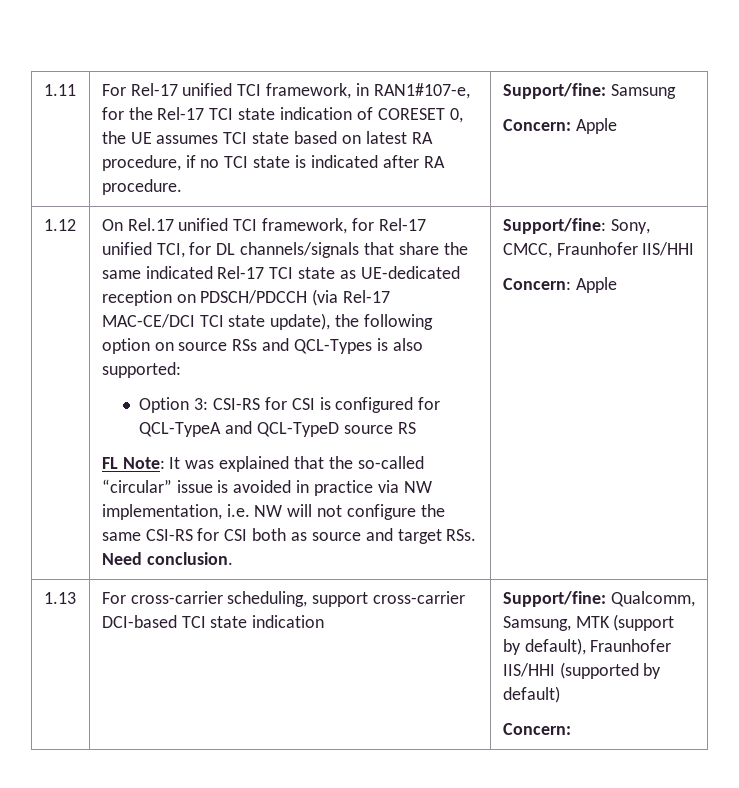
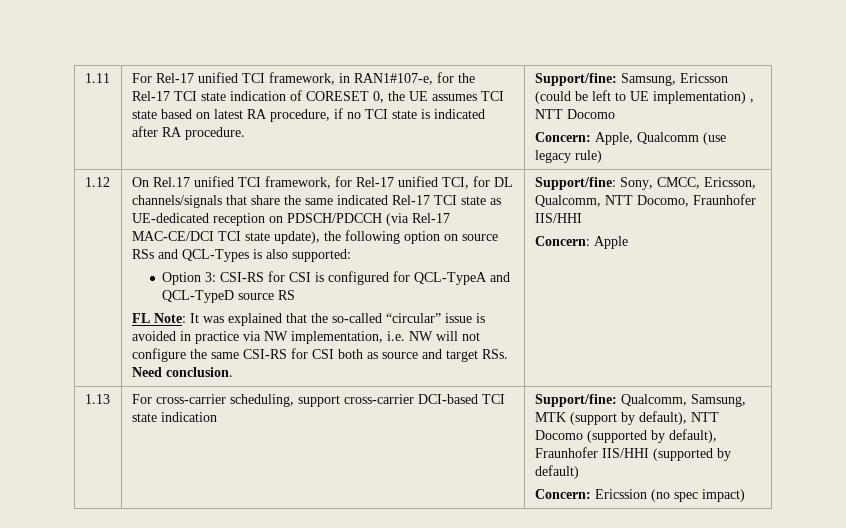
[610,84,676,99] [502,118,617,134] Samsung // Concern: Apple -> [620,73,728,86] [534,90,754,104] [534,109,615,119] [534,132,726,145] [534,150,602,163] Samsung, Ericsson (could be left to UE implementation) , NTT Docomo // Concern: Apple, Qualcomm (use legacy rule)
(552, 250) none -> [703,177,756,189] [534,195,689,207] Ericsson, Qualcomm, NTT Docomo,
(586, 646) none -> [690,412,719,422] [534,429,717,443] NTT Docomo (supported by default),
(571, 729) none -> [594,489,745,502] Ericssion (no spec impact)

